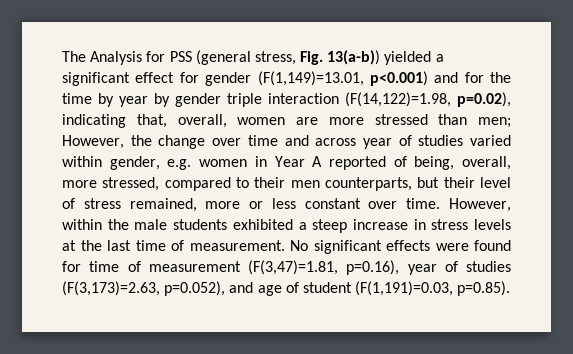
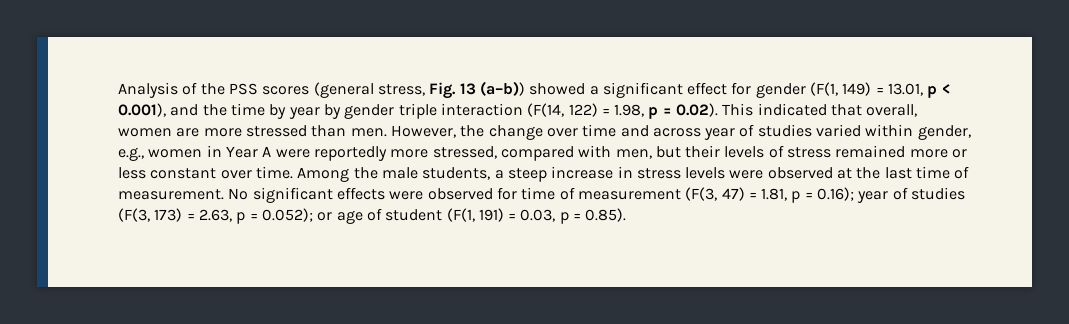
[62,50,432,65] The Analysis for PSS (general stress, Fig. 13(a-b)) yielded -> [118,81,586,99] Analysis of the PSS scores (general stress, Fig. 13 (a–b)) showed
[257,71,484,86] (F(1,149)=13.01, p<0.001) and for -> [810,82,951,98] [118,103,199,117] (F(1, 149) = 13.01, p < 0.001), and
[345,92,511,107] [62,114,167,128] (F(14,122)=1.98, p=0.02), indicating that, -> [527,103,863,119] (F(14, 122) = 1.98, p = 0.02). This indicated that
[478,117,511,128] men; -> [350,128,387,137] men.
[167,159,192,170] e.g. -> [118,147,144,161] e.g.,
[328,156,511,170] [62,177,412,191] reported of being, overall, more stressed, compared to their men counterparts, -> [275,145,652,161] were reportedly more stressed, compared with men,
[479,177,511,188] level -> [724,146,765,158] levels
[129,198,197,212] remained, -> [835,145,906,158] remained
[448,198,511,212] [62,219,293,230] However, within the male students exhibited -> [297,167,491,182] Among the male students,
(511, 224) none -> [729,167,833,179] were observed
[474,240,511,251] found -> [427,188,493,200] observed
[248,260,511,275] [62,281,511,296] (F(3,47)=1.81, p=0.16), year of studies (F(3,173)=2.63, p=0.052), and age of student (F(1,191)=0.03, p=0.85). -> [685,187,966,203] [118,208,627,224] (F(3, 47) = 1.81, p = 0.16); year of studies (F(3, 173) = 2.63, p = 0.052); or age of student (F(1, 191) = 0.03, p = 0.85).

